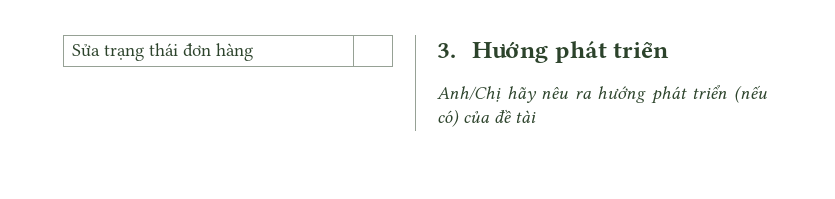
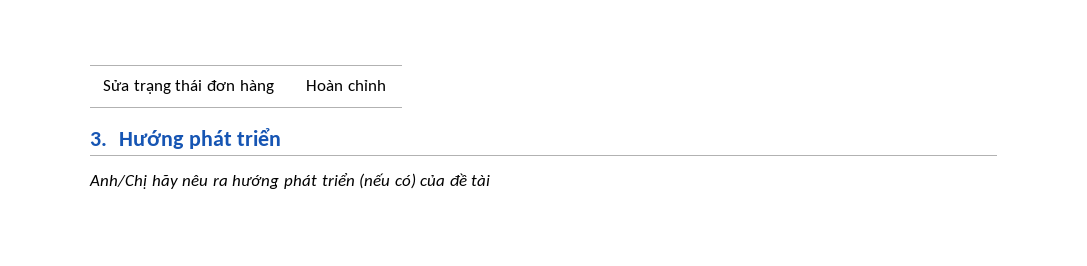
(254, 52) none -> [306,80,386,91] Hoàn chỉnh

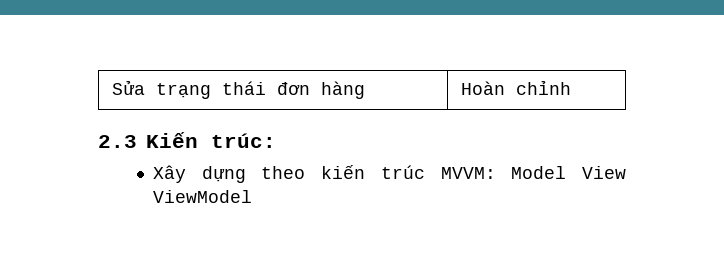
[90,128,282,149] [89,173,491,189] 3. Hướng phát triển // Anh/Chị hãy nêu ra hướng phát triển (nếu có) của đề tài -> [98,132,276,148] [153,165,626,183] [153,190,253,203] 2.3 Kiến trúc: // Xây dựng theo kiến trúc MVVM: Model View ViewModel

